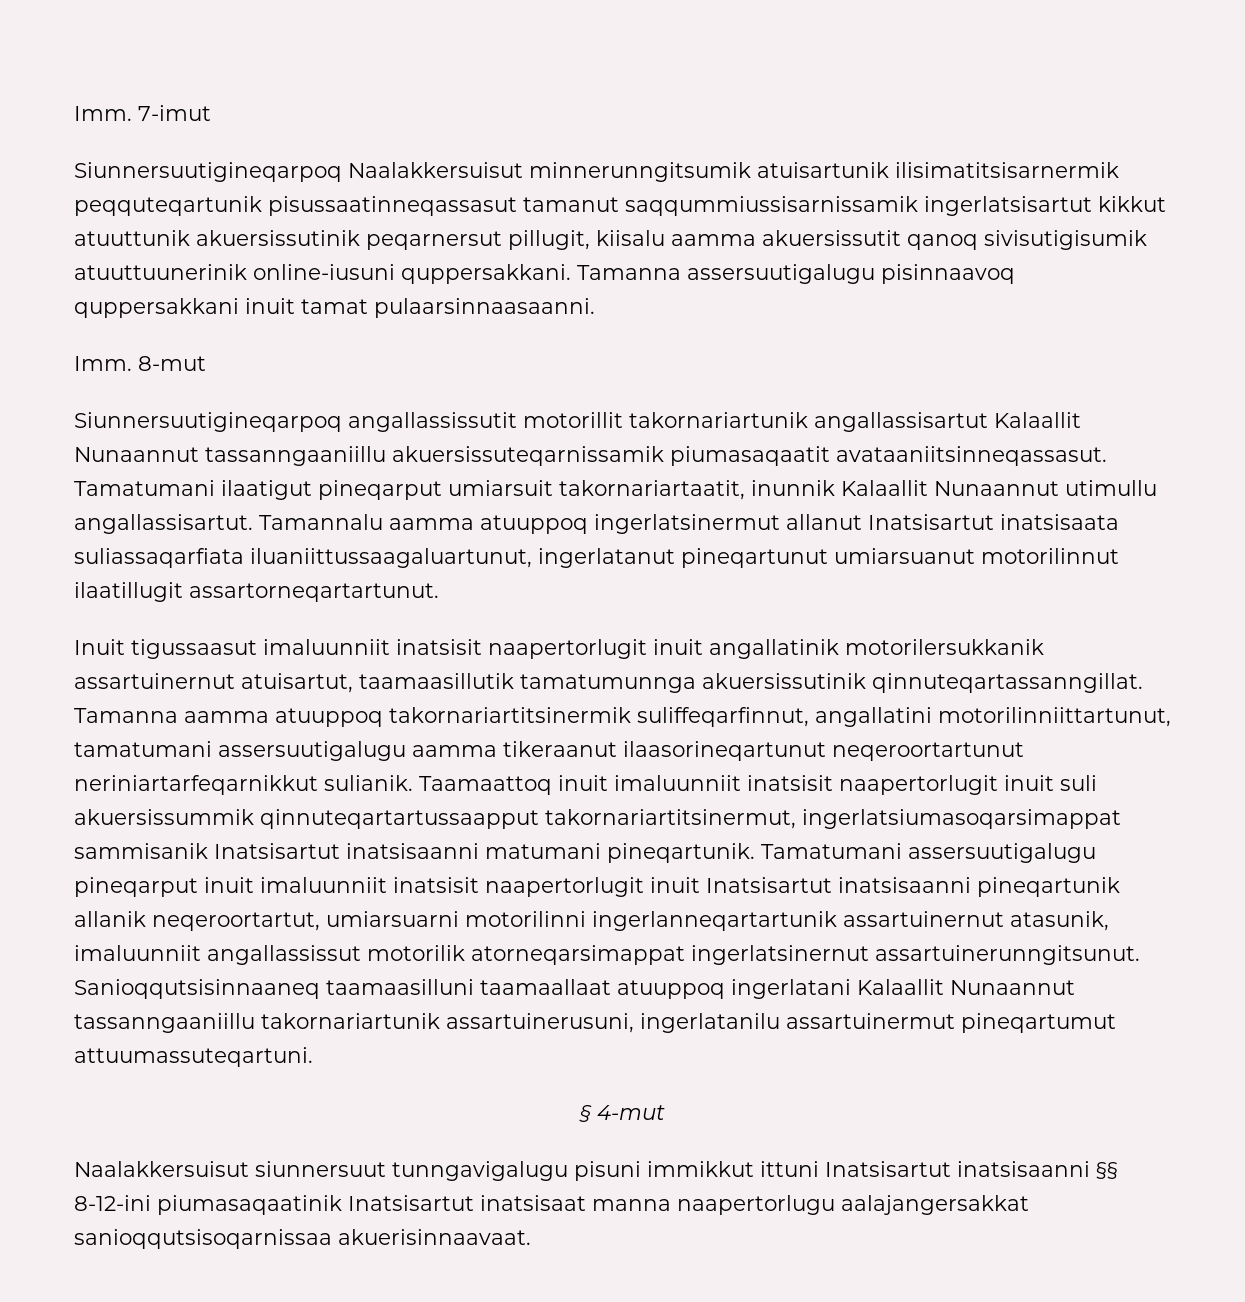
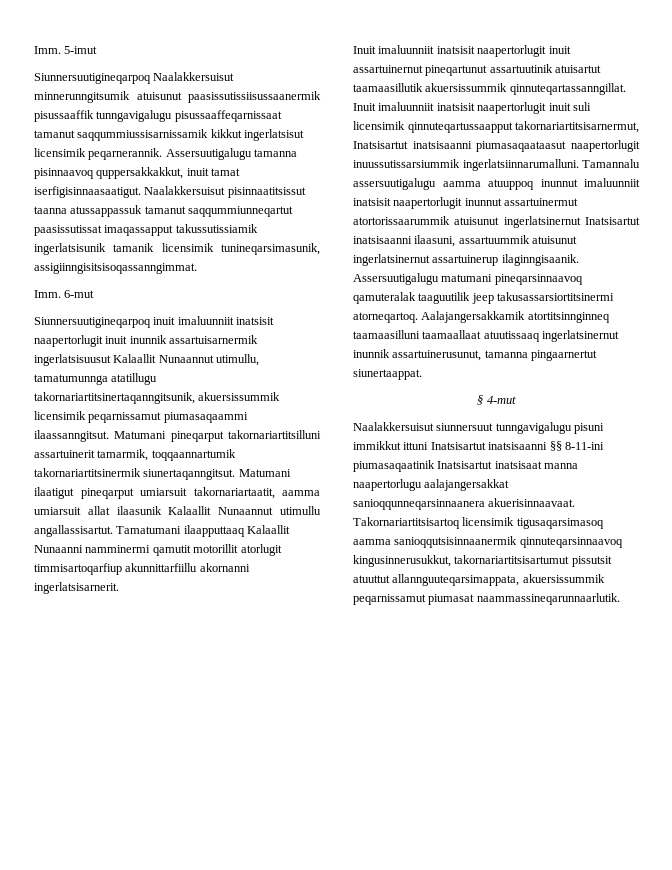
[74,105,211,121] Imm. 7-imut -> [34,46,98,54] Imm. 5-imut
[757,162,1119,178] [74,196,1166,216] [74,230,1147,250] [74,264,1015,284] [74,298,595,318] [74,356,206,371] [74,412,1081,432] [74,446,1107,466] [74,480,1157,500] [74,514,1119,534] [74,548,1119,568] [74,582,439,602] [74,639,1044,659] [74,673,1143,693] [74,707,1171,727] [74,741,1024,761] [74,775,1097,795] [74,809,1121,829] [74,843,1096,863] [74,877,1120,897] [74,911,1109,931] [74,945,1140,965] [74,979,1075,999] [74,1013,1116,1033] [74,1047,313,1067] atuisartunik ilisimatitsisarnermik peqquteqartunik pisussaatinneqassasut tamanut saqqummiussisarnissamik ingerlatsisartut kikkut atuuttunik akuersissutinik peqarnersut pillugit, kiisalu aamma akuersissutit qanoq sivisutigisumik atuuttuunerinik online-iusuni quppersakkani. Tamanna assersuutigalugu pisinnaavoq quppersakkani inuit tamat pulaarsinnaasaanni. // Imm. 8-mut // Siunnersuutigineqarpoq angallassissutit motorillit takornariartunik angallassisartut Kalaallit Nunaannut tassanngaaniillu akuersissuteqarnissamik piumasaqaatit avataaniitsinneqassasut. Tamatumani ilaatigut pineqarput umiarsuit takornariartaatit, inunnik Kalaallit Nunaannut utimullu angallassisartut. Tamannalu aamma atuuppoq ingerlatsinermut allanut Inatsisartut inatsisaata suliassaqarfiata iluaniittussaagaluartunut, ingerlatanut pineqartunut umiarsuanut motorilinnut ilaatillugit assartorneqartartunut. // Inuit tigussaasut imaluunniit inatsisit naapertorlugit inuit angallatinik motorilersukkanik assartuinernut atuisartut, taamaasillutik tamatumunnga akuersissutinik qinnuteqartassanngillat. Tamanna aamma atuuppoq takornariartitsinermik suliffeqarfinnut, angallatini motorilinniittartunut, tamatumani assersuutigalugu aamma tikeraanut ilaasorineqartunut neqeroortartunut neriniartarfeqarnikkut sulianik. Taamaattoq inuit imaluunniit inatsisit naapertorlugit inuit suli akuersissummik qinnuteqartartussaapput takornariartitsinermut, ingerlatsiumasoqarsimappat sammisanik Inatsisartut inatsisaanni matumani pineqartunik. Tamatumani assersuutigalugu pineqarput inuit imaluunniit inatsisit naapertorlugit inuit Inatsisartut inatsisaanni pineqartunik allanik neqeroortartut, umiarsuarni motorilinni ingerlanneqartartunik assartuinernut atasunik, imaluunniit angallassissut motorilik atorneqarsimappat ingerlatsinernut assartuinerunngitsunut. Sanioqqutsisinnaaneq taamaasilluni taamaallaat atuuppoq ingerlatani Kalaallit Nunaannut tassanngaaniillu takornariartunik assartuinerusuni, ingerlatanilu assartuinermut pineqartumut attuumassuteqartuni. -> [136,91,321,103] [34,110,282,122] [34,129,305,141] [34,148,298,160] [34,167,241,179] [34,186,306,198] [34,205,294,217] [34,224,258,236] [34,243,320,255] [34,263,197,274] [34,290,95,298] [34,316,275,328] [34,335,259,347] [34,354,260,366] [34,373,158,385] [34,392,281,404] [34,411,248,423] [34,430,321,442] [34,449,236,461] [34,468,291,480] [34,487,320,499] [34,506,321,515] [34,525,291,537] [34,544,282,556] [34,563,250,575] [34,582,119,594] [353,45,571,57] [353,64,602,76] [353,83,626,95] [353,102,591,114] [353,121,639,133] [353,140,640,152] [353,159,640,171] [353,178,640,190] [353,197,579,209] [353,216,640,228] [353,235,578,247] [353,254,579,266] [353,273,583,285] [353,292,615,304] [353,311,610,323] [353,330,620,342] [353,349,598,361] [353,369,422,380] atuisunut paasissutissiisussaanermik pisussaaffik tunngavigalugu pisussaaffeqarnissaat tamanut saqqummiussisarnissamik kikkut ingerlatsisut licensimik peqarnerannik. Assersuutigalugu tamanna pisinnaavoq quppersakkakkut, inuit tamat iserfigisinnaasaatigut. Naalakkersuisut pisinnaatitsissut taanna atussappassuk tamanut saqqummiunneqartut paasissutissat imaqassapput takussutissiamik ingerlatsisunik tamanik licensimik tunineqarsimasunik, assigiinngisitsisoqassanngimmat. // Imm. 6-mut // Siunnersuutigineqarpoq inuit imaluunniit inatsisit naapertorlugit inuit inunnik assartuisarnermik ingerlatsisuusut Kalaallit Nunaannut utimullu, tamatumunnga atatillugu takornariartitsinertaqanngitsunik, akuersissummik licensimik peqarnissamut piumasaqaammi ilaassanngitsut. Matumani pineqarput takornariartitsilluni assartuinerit tamarmik, toqqaannartumik takornariartitsinermik siunertaqanngitsut. Matumani ilaatigut pineqarput umiarsuit takornariartaatit, aamma umiarsuit allat ilaasunik Kalaallit Nunaannut utimullu angallassisartut. Tamatumani ilaapputtaaq Kalaallit Nunaanni namminermi qamutit motorillit atorlugit timmisartoqarfiup akunnittarfiillu akornanni ingerlatsisarnerit. // Inuit imaluunniit inatsisit naapertorlugit inuit assartuinernut pineqartunut assartuutinik atuisartut taamaasillutik akuersissummik qinnuteqartassanngillat. Inuit imaluunniit inatsisit naapertorlugit inuit suli licensimik qinnuteqartussaapput takornariartitsisarnermut, Inatsisartut inatsisaanni piumasaqaataasut naapertorlugit inuussutissarsiummik ingerlatsiinnarumalluni. Tamannalu assersuutigalugu aamma atuuppoq inunnut imaluunniit inatsisit naapertorlugit inunnut assartuinermut atortorissaarummik atuisunut ingerlatsinernut Inatsisartut inatsisaanni ilaasuni, assartuummik atuisunut ingerlatsinernut assartuinerup ilaginngisaanik. Assersuutigalugu matumani pineqarsinnaavoq qamuteralak taaguutilik jeep takusassarsiortitsinermi atorneqartoq. Aalajangersakkamik atortitsinnginneq taamaasilluni taamaallaat atuutissaaq ingerlatsinernut inunnik assartuinerusunut, tamanna pingaarnertut siunertaappat.
[74,1195,151,1211] 8-12-ini -> [564,442,604,450] 8-11-ini
[74,1229,531,1249] sanioqqutsisoqarnissaa akuerisinnaavaat. -> [353,498,576,510] [353,517,604,529] [353,536,623,548] [353,555,612,567] [353,574,605,586] [353,593,620,605] sanioqqunneqarsinnaanera akuerisinnaavaat. Takornariartitsisartoq licensimik tigusaqarsimasoq aamma sanioqqutsisinnaanermik qinnuteqarsinnaavoq kingusinnerusukkut, takornariartitsisartumut pissutsit atuuttut allannguuteqarsimappata, akuersissummik peqarnissamut piumasat naammassineqarunnaarlutik.

